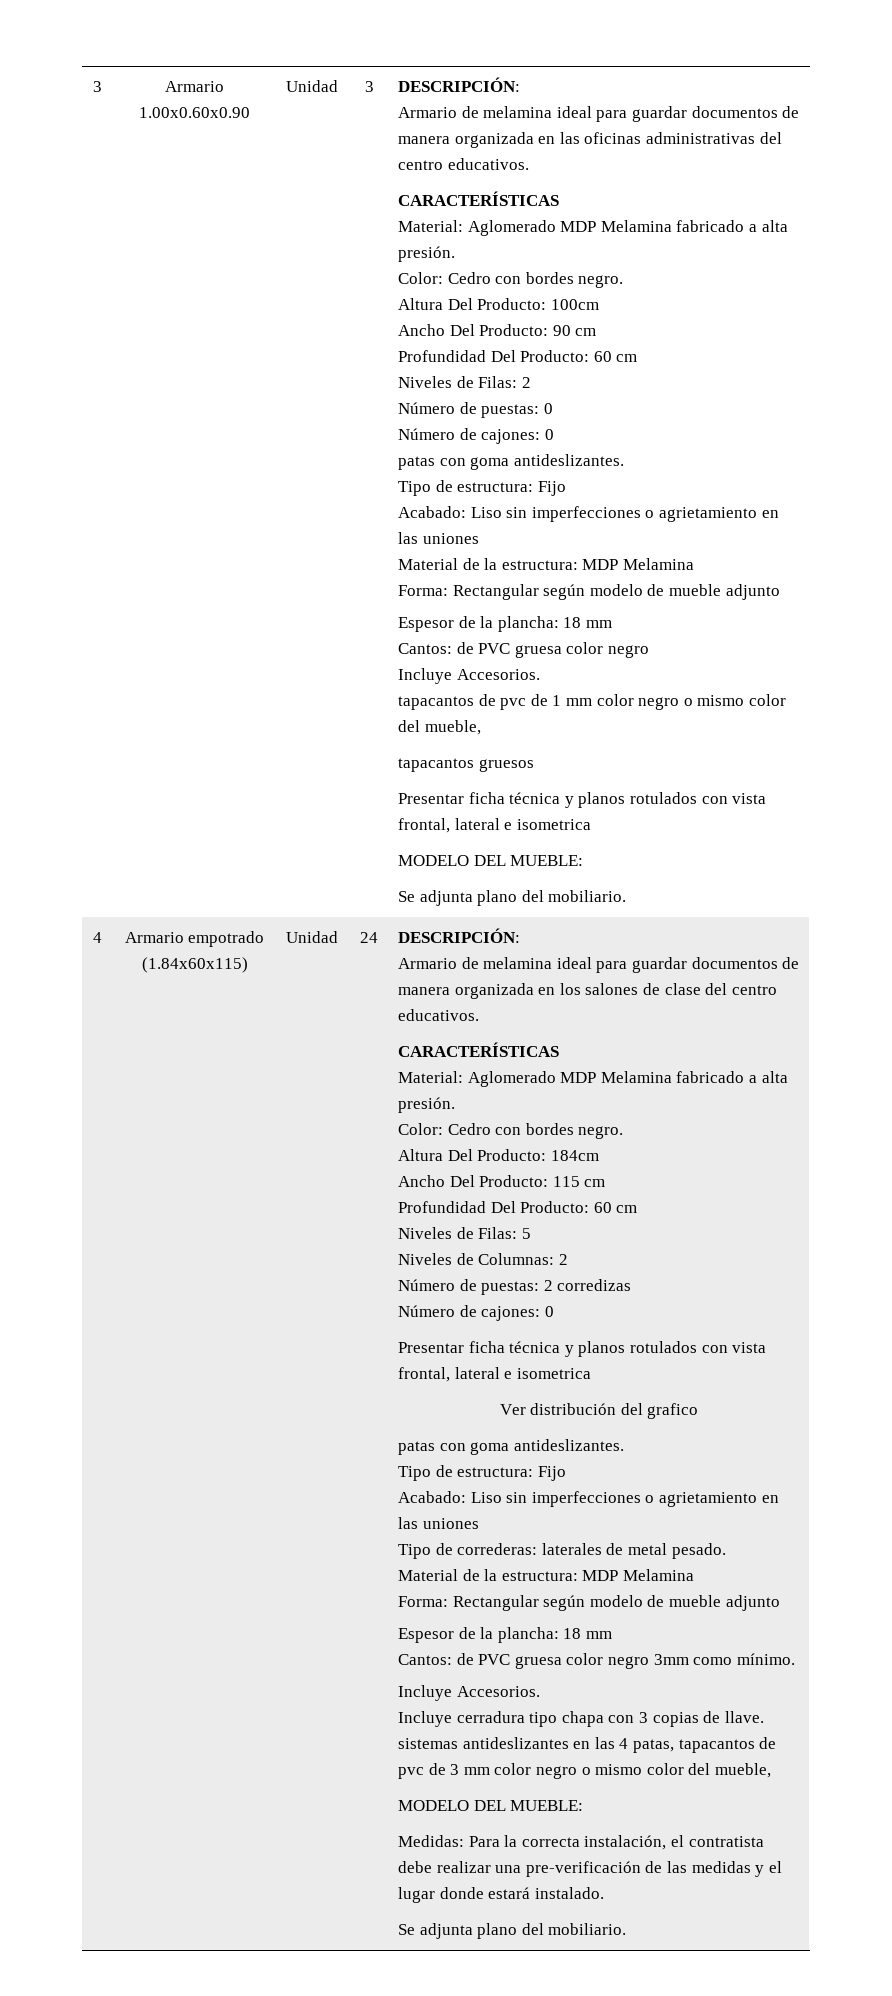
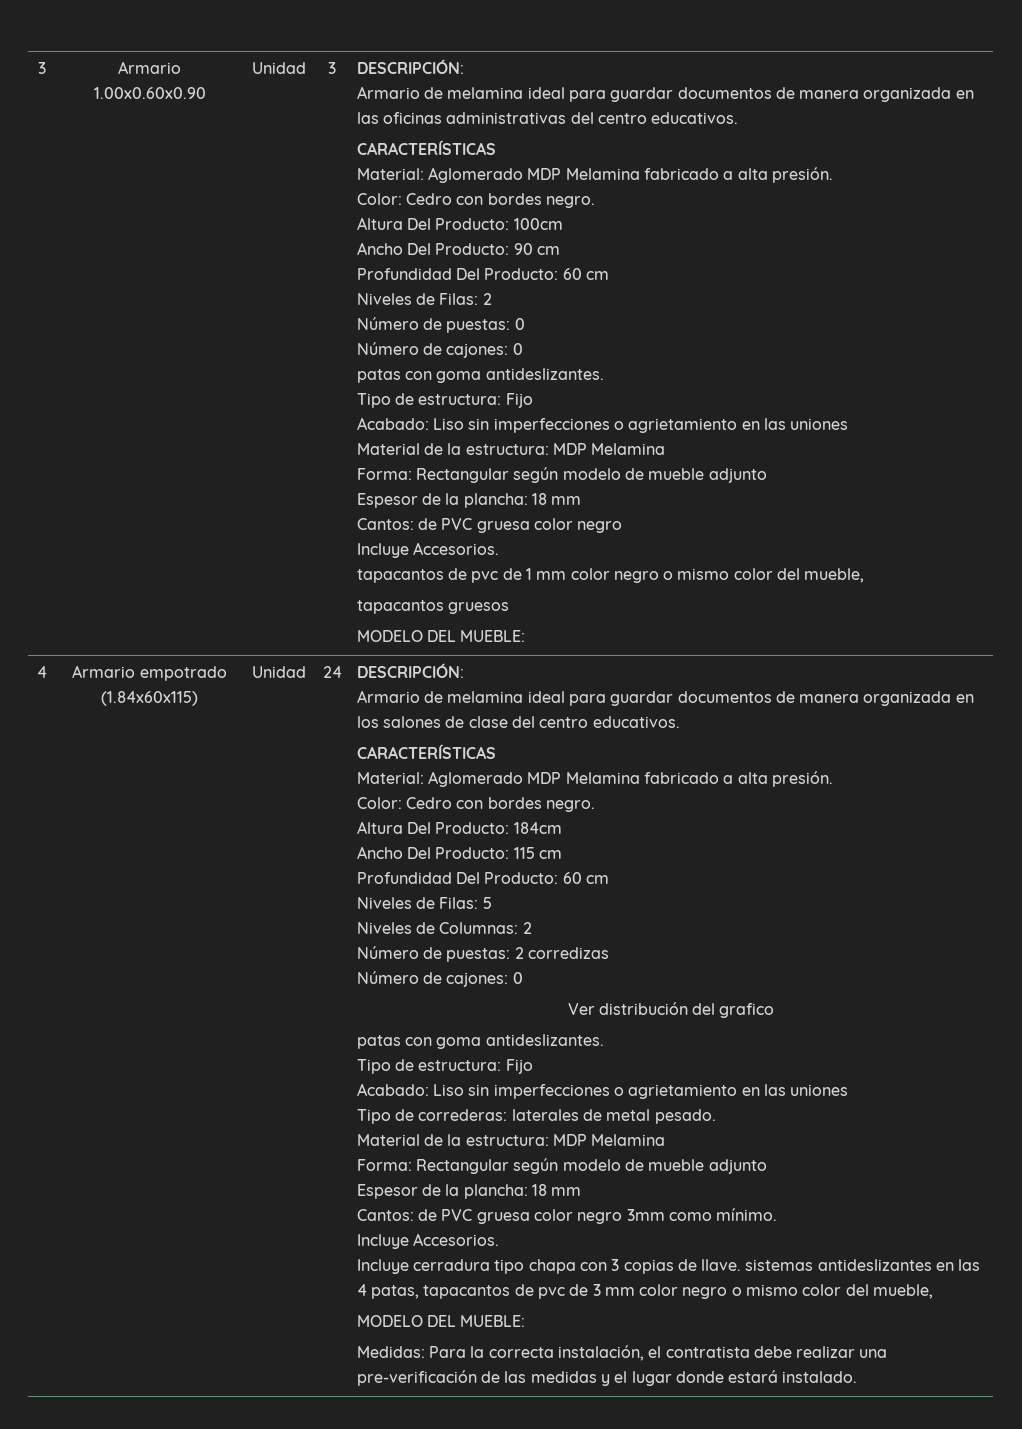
[398,792,767,808] [398,818,591,833] [398,855,584,866] [398,890,627,906] Presentar ficha técnica y planos rotulados con vista frontal, lateral e isometrica // MODELO DEL MUEBLE: // Se adjunta plano del mobiliario. -> [356,630,526,642] MODELO DEL MUEBLE:
[398,1341,767,1357] [398,1367,591,1382] // Presentar ficha técnica y planos rotulados con vista frontal, lateral e isometrica -> (523, 978) none
[398,1923,627,1939] // Se adjunta plano del mobiliario. -> (858, 1377) none

